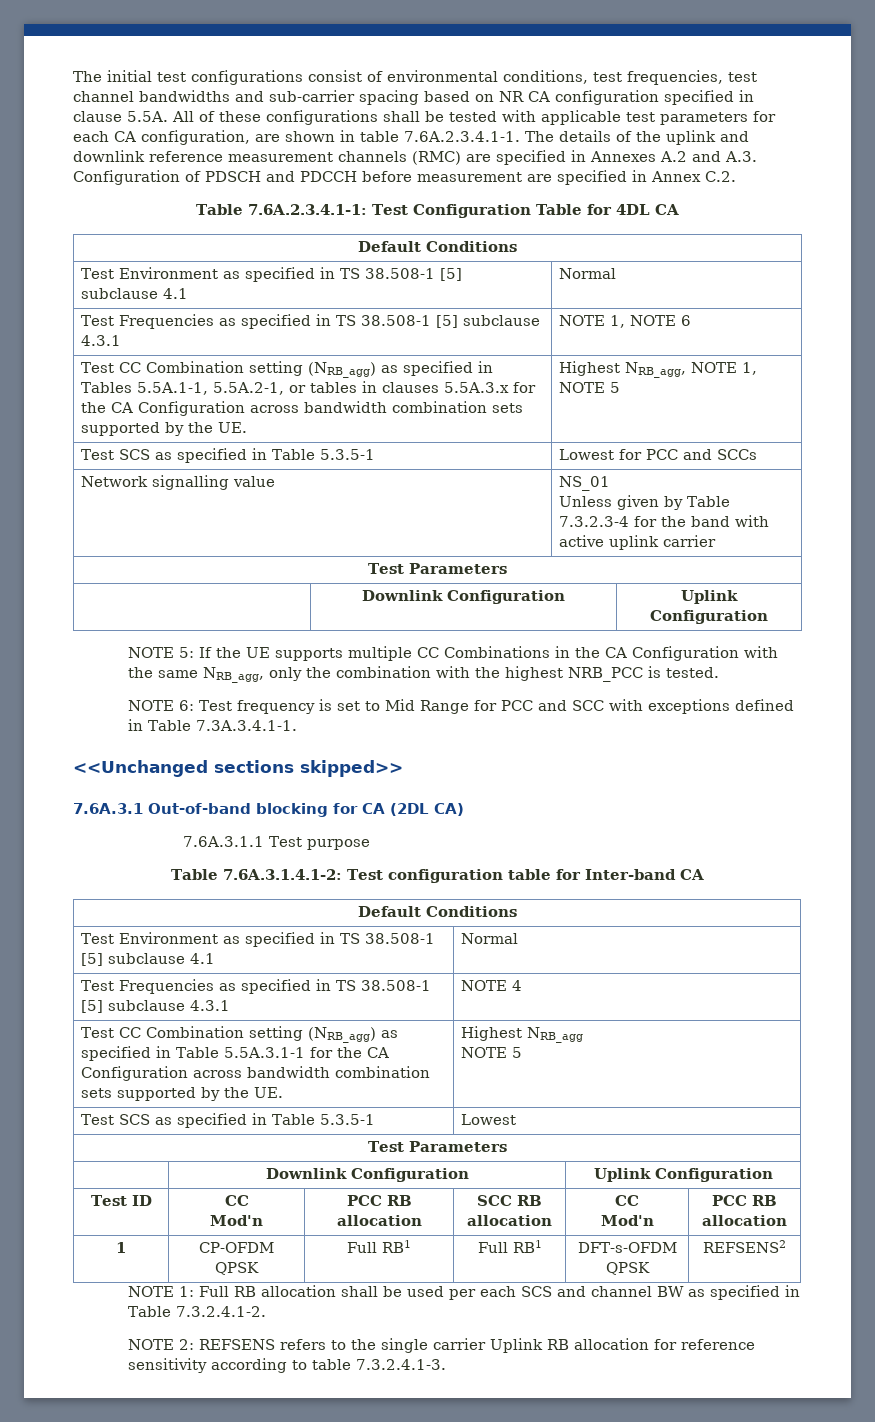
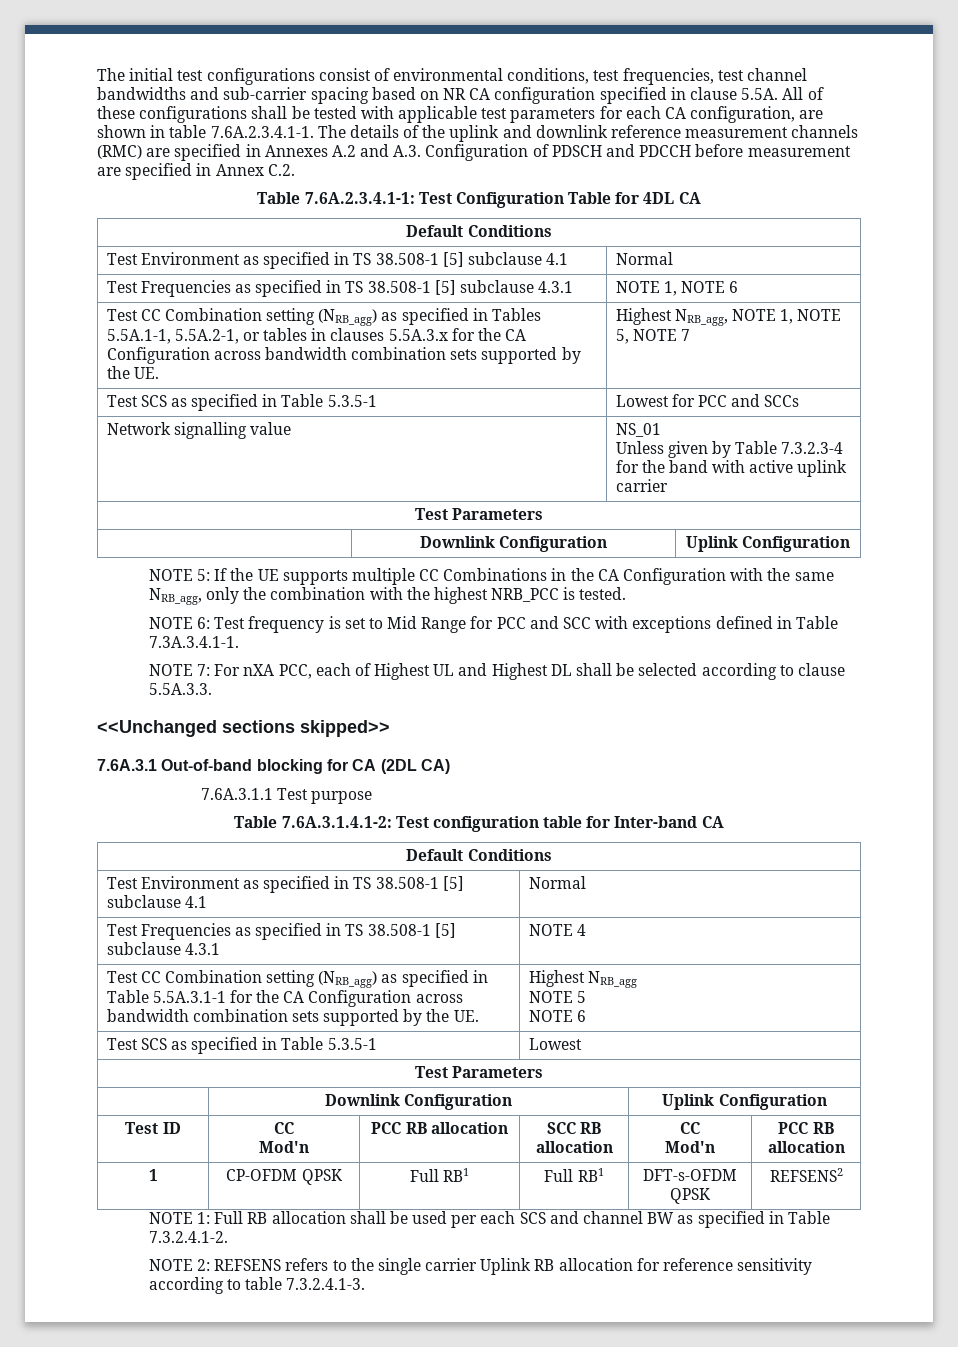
[610,382,621,393] 5 -> [615,329,690,344] 5, NOTE 7
(297, 725) none -> [148,663,845,680] [148,683,212,695] // NOTE 7: For nXA PCC, each of Highest UL and Highest DL shall be selected according to clause 5.5A.3.3.
(523, 1052) none -> [528,1010,586,1022] // NOTE 6

